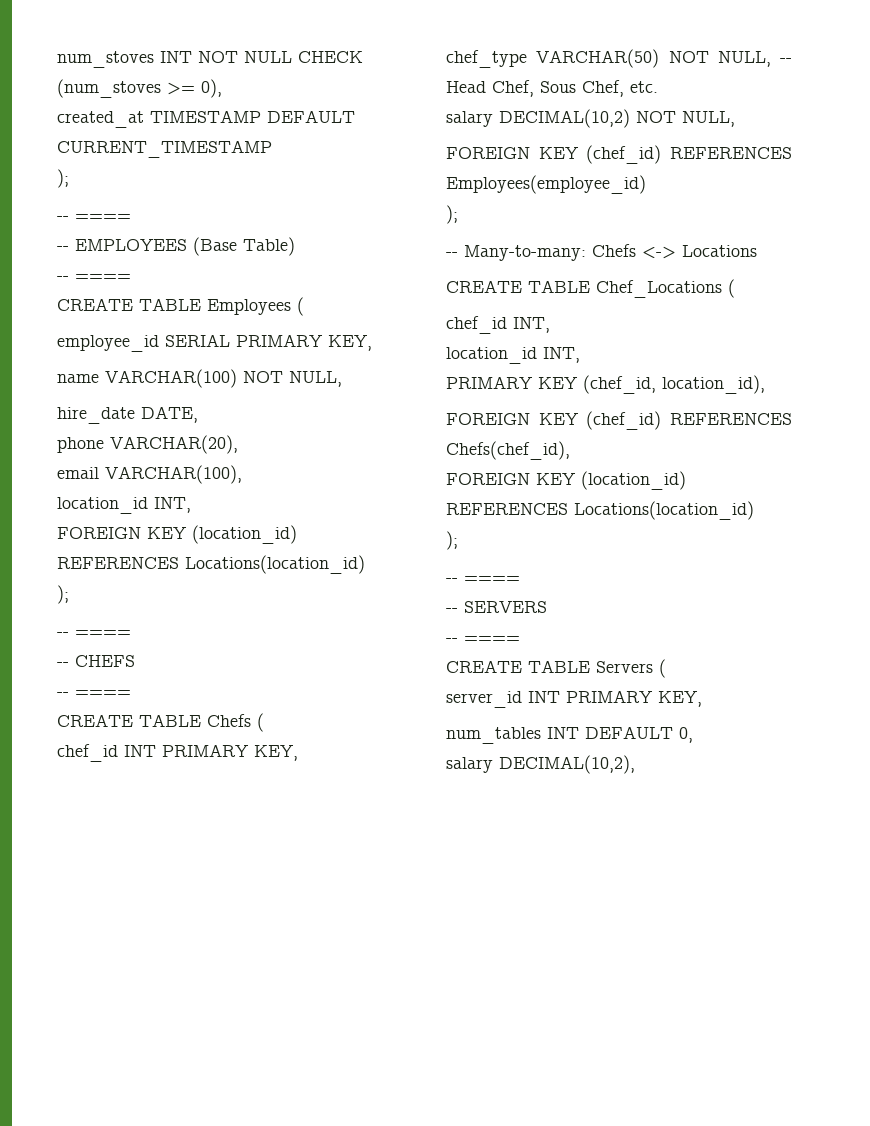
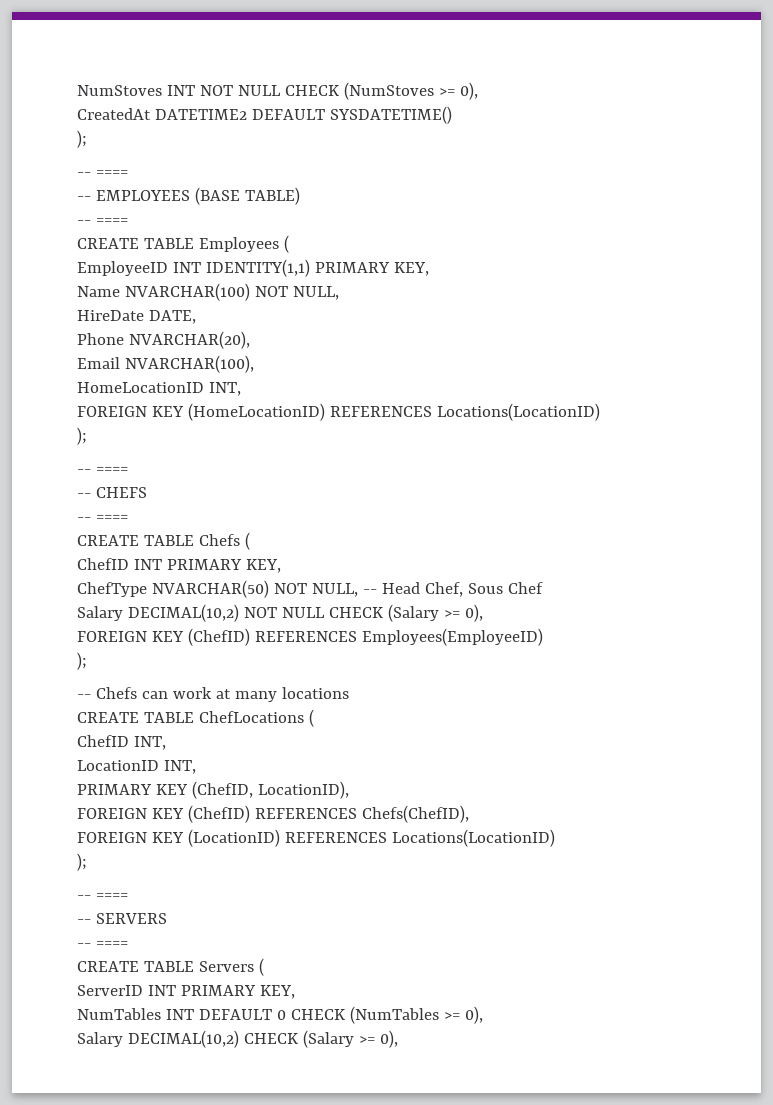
[57,51,154,68] num_stoves -> [77,85,162,96] NumStoves
[57,79,222,98] [57,110,355,128] [57,140,272,158] (num_stoves >= 0), // created_at TIMESTAMP DEFAULT CURRENT_TIMESTAMP -> [343,82,478,100] [77,106,452,124] (NumStoves >= 0), // CreatedAt DATETIME2 DEFAULT SYSDATETIME()
[193,237,295,256] (Base Table) -> [194,187,300,205] (BASE TABLE)
[57,334,372,352] [57,369,342,388] [57,407,135,424] employee_id SERIAL PRIMARY KEY, // name VARCHAR(100) NOT NULL, // hire_date -> [77,259,429,277] [77,283,339,301] [77,310,144,321] EmployeeID INT IDENTITY(1,1) PRIMARY KEY, // Name NVARCHAR(100) NOT NULL, // HireDate
[57,435,238,454] [57,465,242,484] [57,497,148,514] phone VARCHAR(20), // email VARCHAR(100), // location_id -> [77,331,250,349] [77,355,254,373] [77,382,204,393] Phone NVARCHAR(20), // Email NVARCHAR(100), // HomeLocationID
[192,525,297,544] [57,555,365,574] (location_id) REFERENCES Locations(location_id) -> [187,403,600,421] (HomeLocationID) REFERENCES Locations(LocationID)
[57,744,298,762] [446,49,660,68] chef_id INT PRIMARY KEY, // chef_type VARCHAR(50) -> [77,558,281,573] [77,580,269,598] ChefID INT PRIMARY KEY, // ChefType NVARCHAR(50)
[582,80,658,97] [446,109,735,128] [446,145,792,164] [446,175,646,194] [446,205,458,224] [446,244,757,261] [446,279,735,298] [446,316,550,334] [446,347,537,364] Chef, etc. // salary DECIMAL(10,2) NOT NULL, // FOREIGN KEY (chef_id) REFERENCES Employees(employee_id) // ); // -- Many-to-many: Chefs <-> Locations // CREATE TABLE Chef_Locations ( // chef_id INT, // location_id -> [507,582,543,594] [77,604,483,622] [77,628,543,646] [77,652,87,670] [77,687,349,702] [77,709,314,727] [77,735,166,750] [77,760,159,771] Chef // Salary DECIMAL(10,2) NOT NULL CHECK (Salary >= 0), // FOREIGN KEY (ChefID) REFERENCES Employees(EmployeeID) // ); // -- Chefs can work at many locations // CREATE TABLE ChefLocations ( // ChefID INT, // LocationID
[583,375,765,394] [446,411,792,430] [446,441,570,460] [446,471,686,490] [446,501,754,520] (chef_id, location_id), // FOREIGN KEY (chef_id) REFERENCES Chefs(chef_id), // FOREIGN KEY (location_id) REFERENCES Locations(location_id) -> [191,781,349,799] [77,805,469,823] [77,829,555,847] (ChefID, LocationID), // FOREIGN KEY (ChefID) REFERENCES Chefs(ChefID), // FOREIGN KEY (LocationID) REFERENCES Locations(LocationID)
[446,690,702,708] [446,727,541,744] server_id INT PRIMARY KEY, // num_tables -> [77,985,295,999] [77,1008,161,1020] ServerID INT PRIMARY KEY, // NumTables
[679,727,693,743] [446,755,635,774] 0, // salary DECIMAL(10,2), -> [276,1006,483,1024] [77,1030,398,1048] 0 CHECK (NumTables >= 0), // Salary DECIMAL(10,2) CHECK (Salary >= 0),

